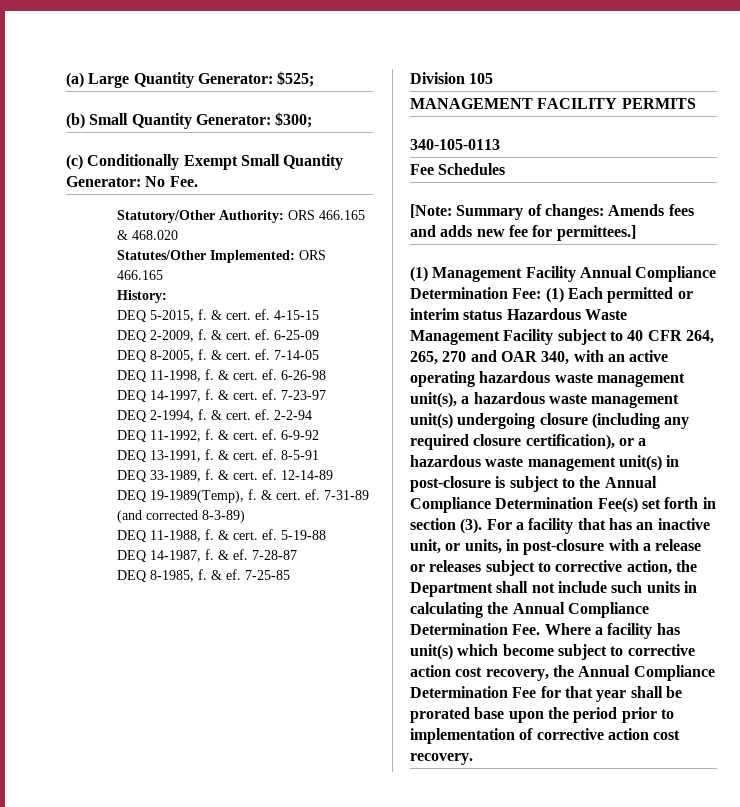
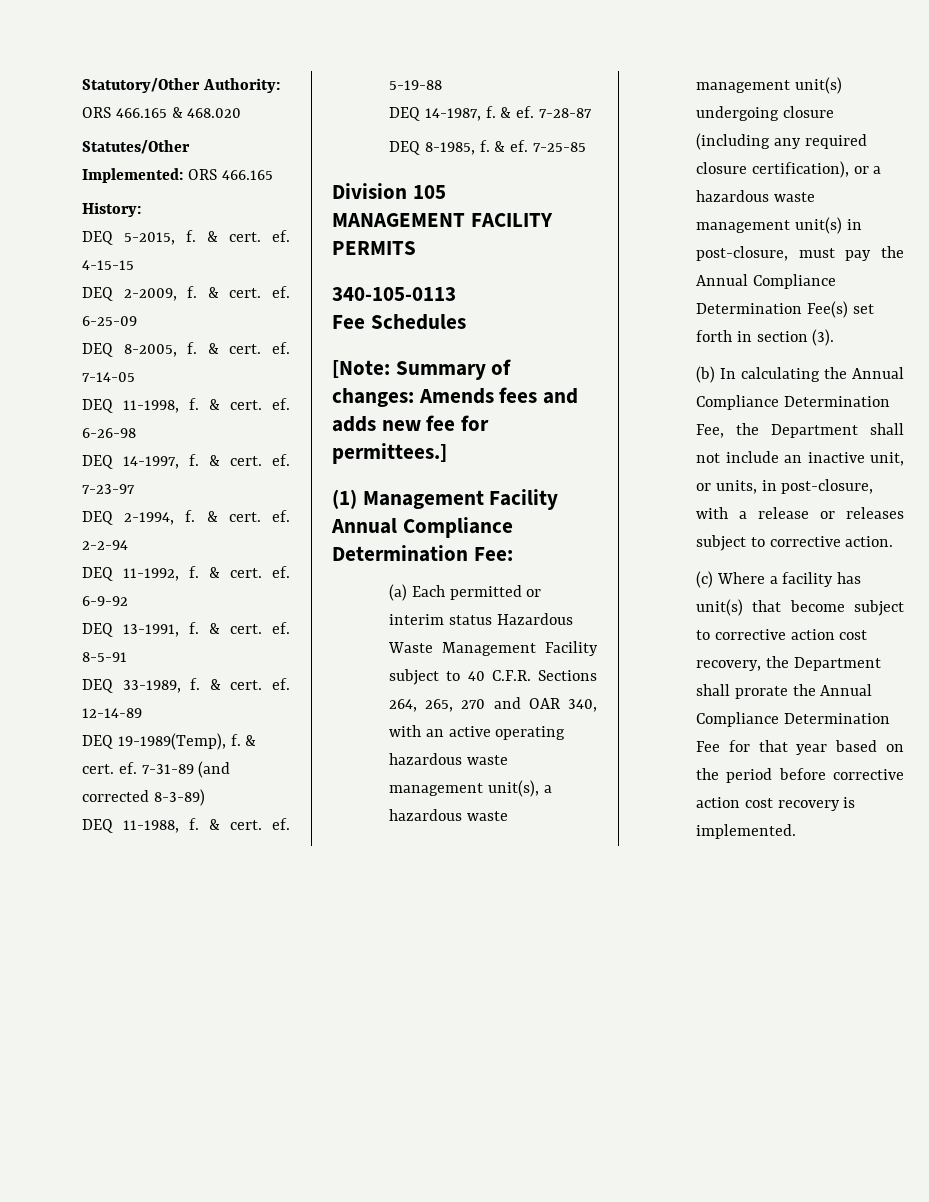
[66,71,315,88] [66,112,313,129] [66,154,344,170] [66,176,198,187] (a) Large Quantity Generator: $525; // (b) Small Quantity Generator: $300; // (c) Conditionally Exempt Small Quantity Generator: No Fee. // -> (82, 85) none
[545,287,564,303] (1) -> [389,584,408,601] // (a)
[647,330,682,341] CFR -> [491,670,597,681] C.F.R. Sections
[410,476,575,492] post-closure is subject to -> [696,246,872,261] post-closure, must pay
[486,518,632,534] For a facility that has -> [696,366,904,383] [696,395,890,410] [696,423,904,438] [696,451,779,463] // (b) In calculating the Annual Compliance Determination Fee, the Department shall not include
[523,539,605,555] post-closure -> [781,479,874,494] post-closure,
[626,560,697,575] [410,581,697,597] [410,602,649,618] [410,623,541,635] action, the Department shall not include such units in calculating the Annual Compliance Determination Fee. -> [845,536,894,547] [696,571,714,588] action. // (c)
[457,644,499,656] which -> [752,600,782,612] that
(574, 671) none -> [793,657,881,671] [696,684,816,699] Department shall prorate the
[630,686,682,698] [410,707,674,723] [410,728,681,744] [410,753,473,765] shall be prorated base upon the period prior to implementation of corrective action cost recovery. -> [835,740,904,752] [696,768,904,783] [696,797,856,811] [696,824,797,839] based on the period before corrective action cost recovery is implemented.

